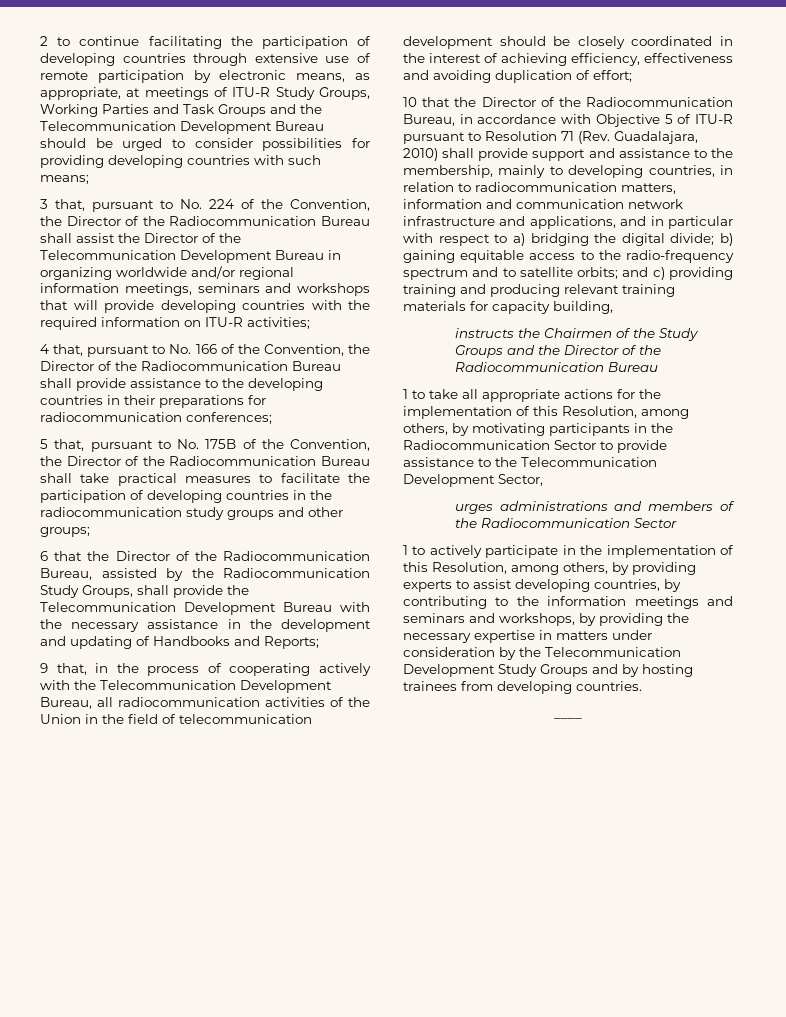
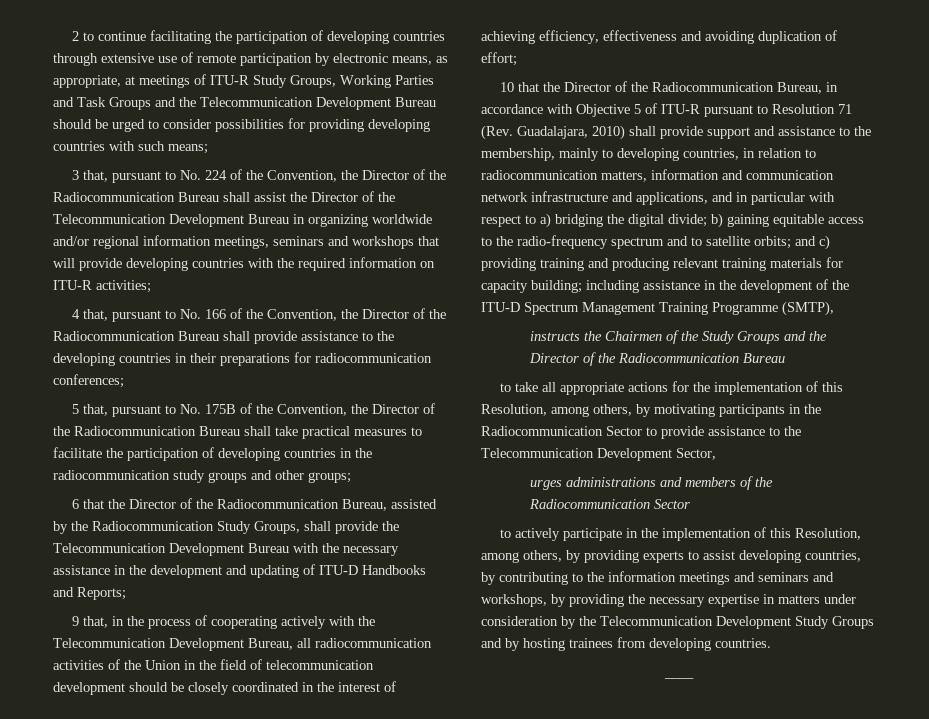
(150, 641) none -> [319,565,358,575] ITU-D
[553,301,613,314] building, -> [531,279,849,293] [481,301,834,316] building; including assistance in the development of the ITU-D Spectrum Management Training Programme (SMTP),
[403,389,408,399] 1 -> (786, 358) none
[403,545,408,555] 1 -> (691, 504) none

